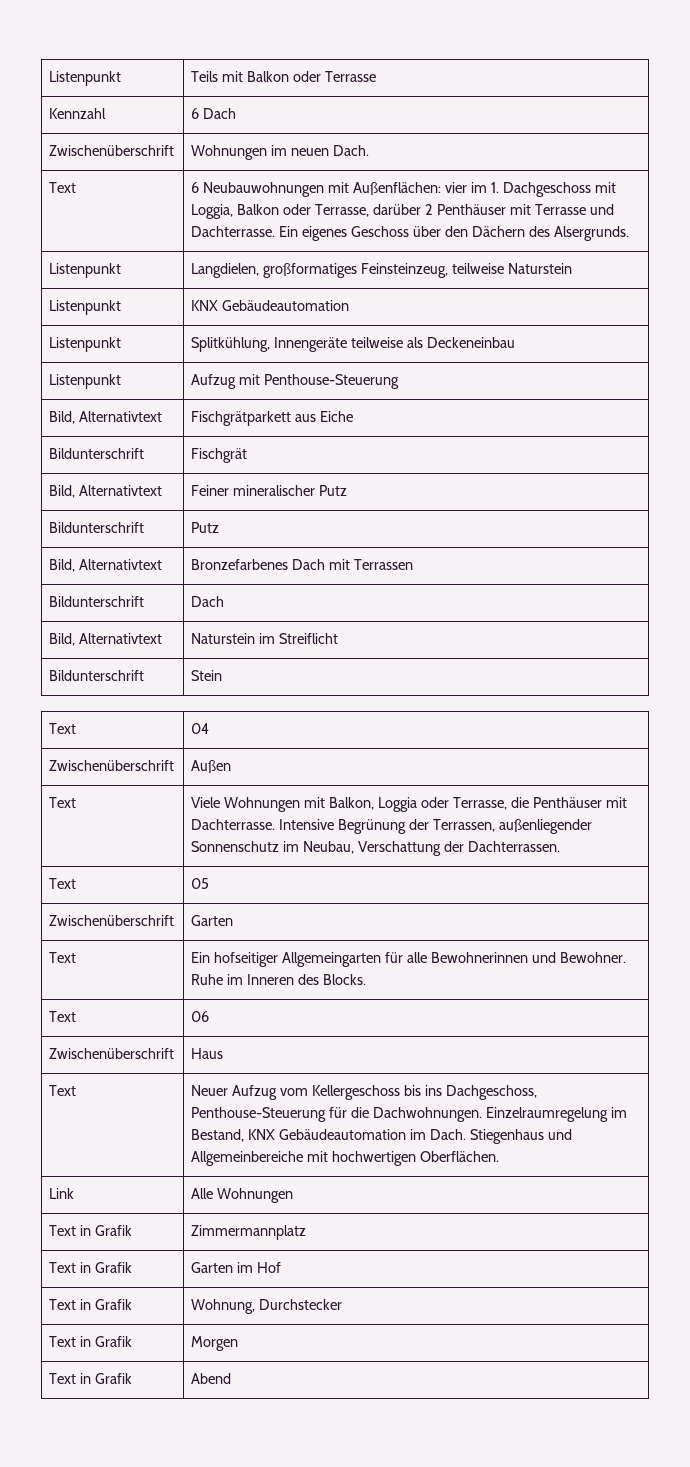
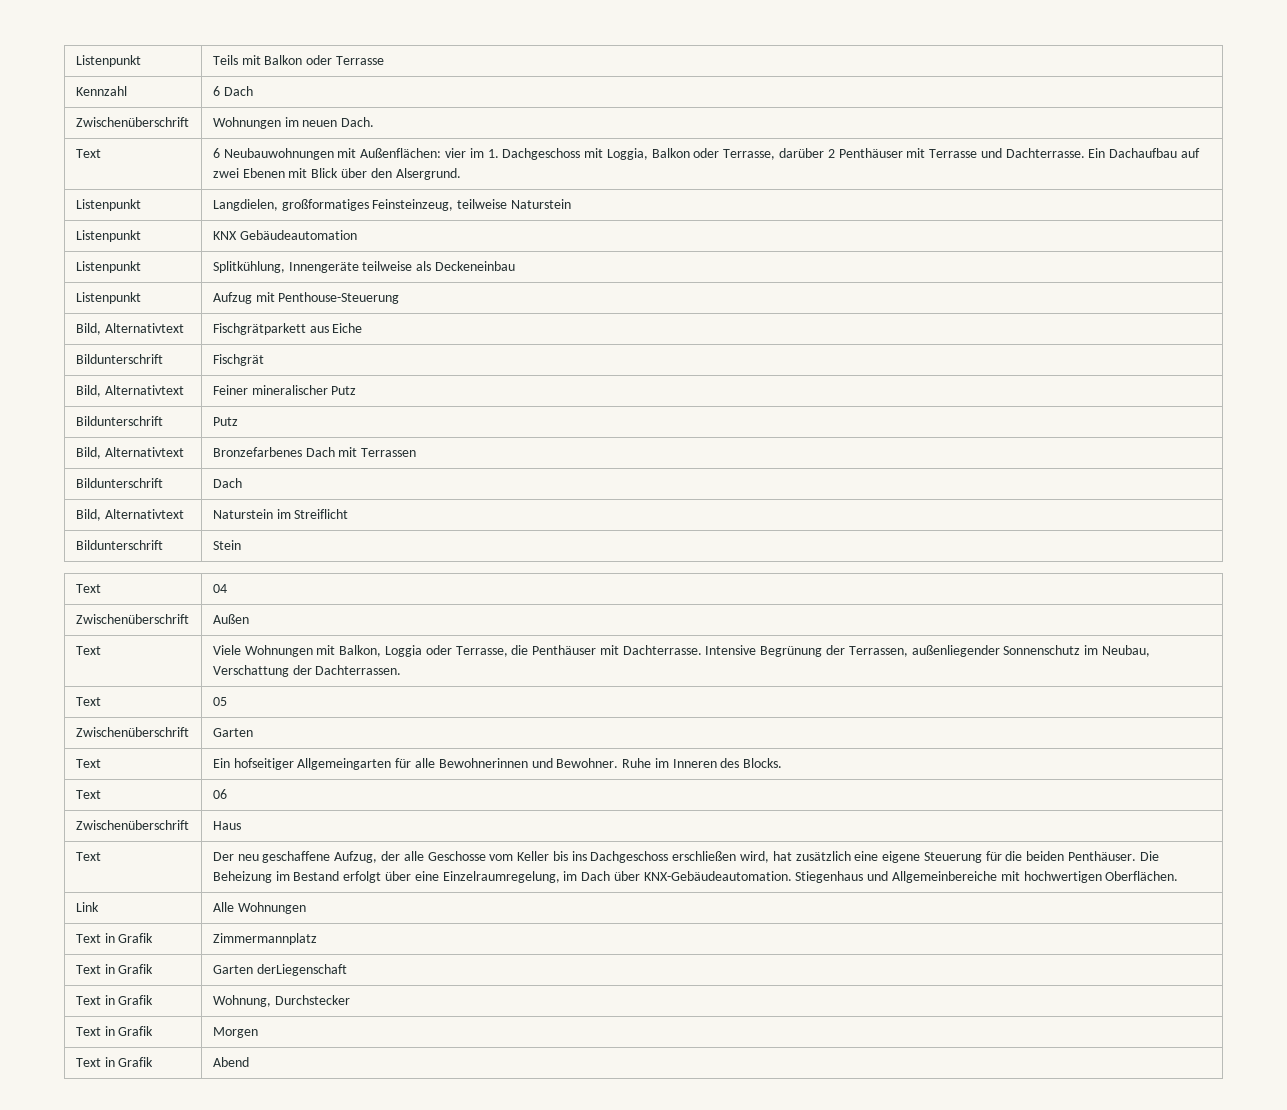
[302,226,629,241] eigenes Geschoss über den Dächern des Alsergrunds. -> [1109,148,1200,158] [212,168,461,180] Dachaufbau auf zwei Ebenen mit Blick über den Alsergrund.
[191,1085,537,1100] [191,1107,628,1122] [191,1129,467,1142] Neuer Aufzug vom Kellergeschoss bis ins Dachgeschoss, Penthouse-Steuerung für die Dachwohnungen. Einzelraumregelung im Bestand, KNX Gebäudeautomation im Dach. -> [212,851,1159,863] [212,871,792,883] Der neu geschaffene Aufzug, der alle Geschosse vom Keller bis ins Dachgeschoss erschließen wird, hat zusätzlich eine eigene Steuerung für die beiden Penthäuser. Die Beheizung im Bestand erfolgt über eine Einzelraumregelung, im Dach über KNX-Gebäudeautomation.
[237,1262,282,1273] im Hof -> [256,964,347,976] derLiegenschaft

